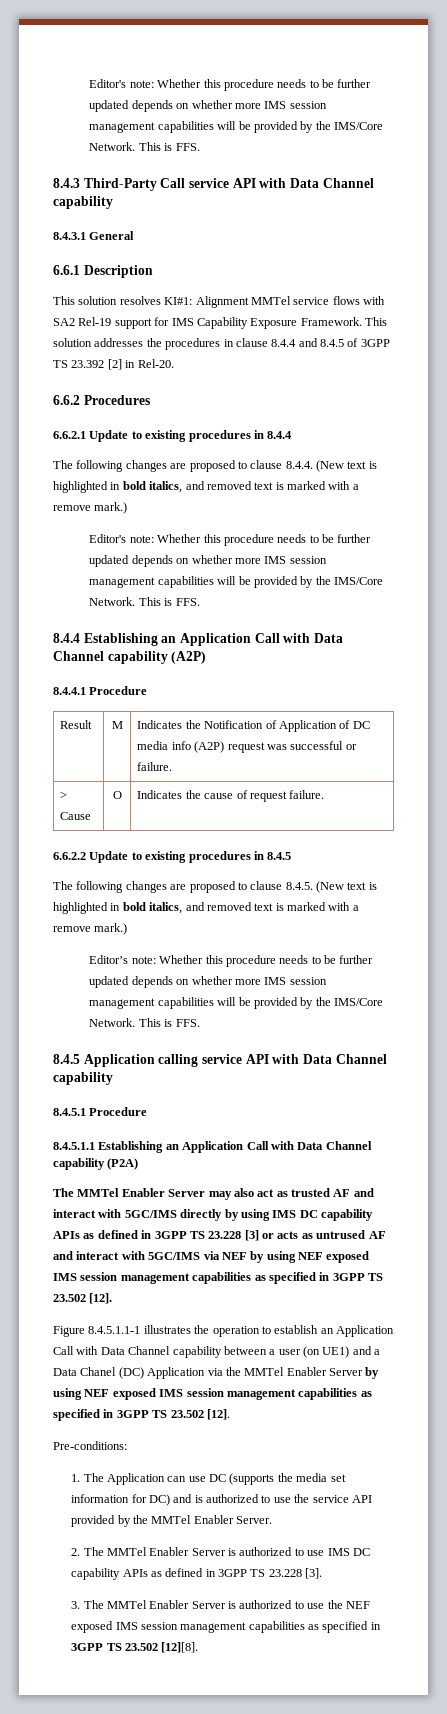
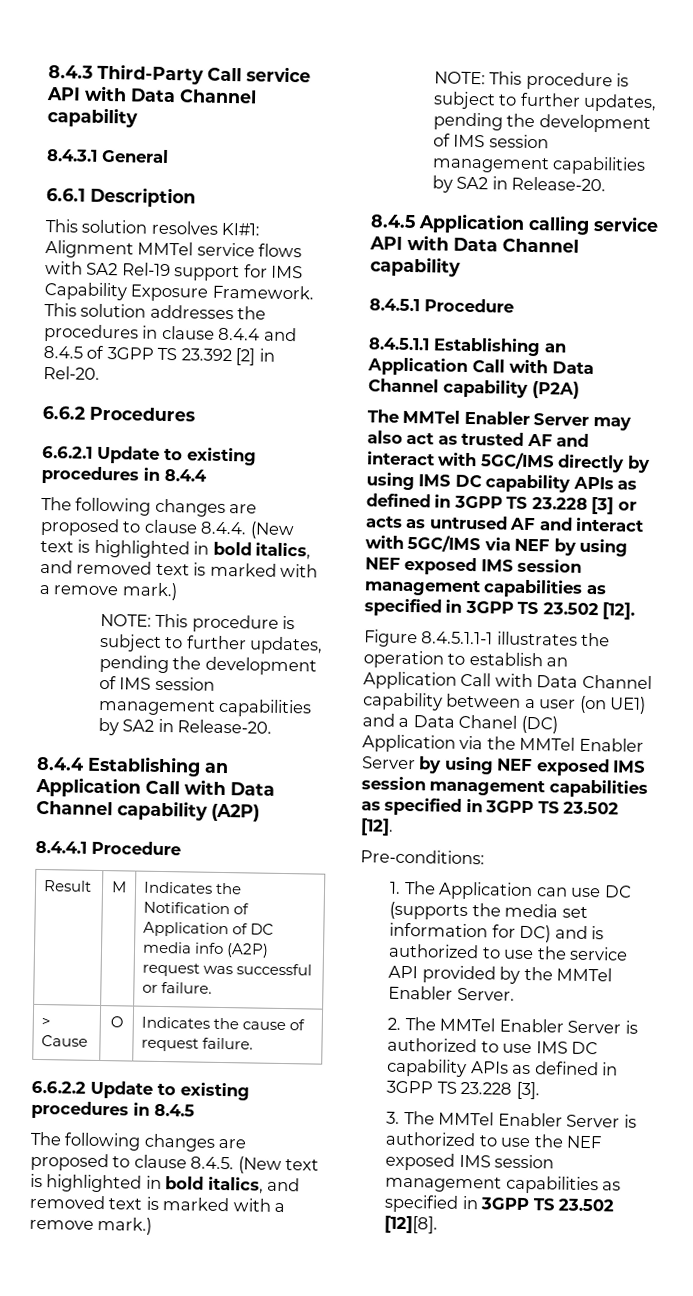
[89,79,372,91] [89,100,327,112] [89,121,384,133] [89,142,200,151] Editor's note: Whether this procedure needs to be further updated depends on whether more IMS session management capabilities will be provided by the IMS/Core Network. This is FFS. // -> (48, 72) none
[89,534,372,546] [89,555,327,567] [89,576,384,588] [89,597,200,606] Editor's note: Whether this procedure needs to be further updated depends on whether more IMS session management capabilities will be provided by the IMS/Core Network. This is FFS. -> [99,613,296,633] [98,633,324,655] [98,654,317,676] [98,675,215,691] [97,698,313,718] [97,717,273,736] NOTE: This procedure is subject to further updates, pending the development of IMS session management capabilities by SA2 in Release-20.
[89,955,374,967] [89,976,327,988] [89,997,384,1009] [89,1018,200,1027] Editor’s note: Whether this procedure needs to be further updated depends on whether more IMS session management capabilities will be provided by the IMS/Core Network. This is FFS. -> [433,71,630,91] [432,91,658,113] [432,112,651,133] [432,133,549,149] [431,156,647,175] [431,175,607,193] NOTE: This procedure is subject to further updates, pending the development of IMS session management capabilities by SA2 in Release-20.

